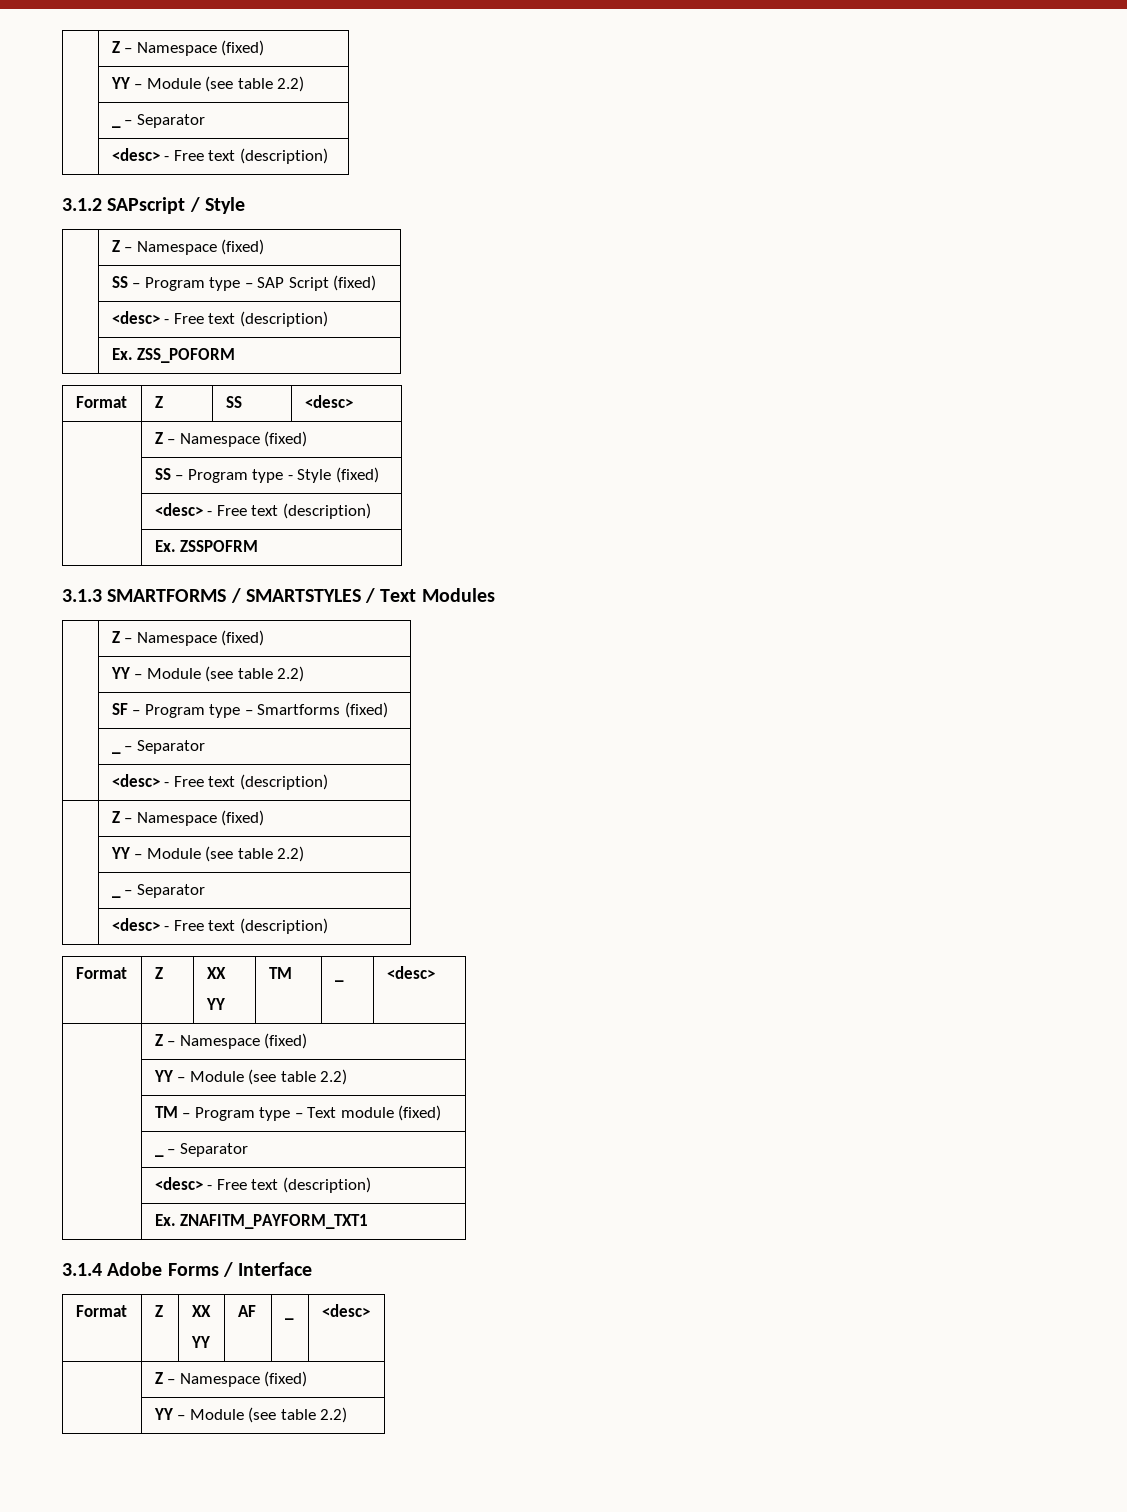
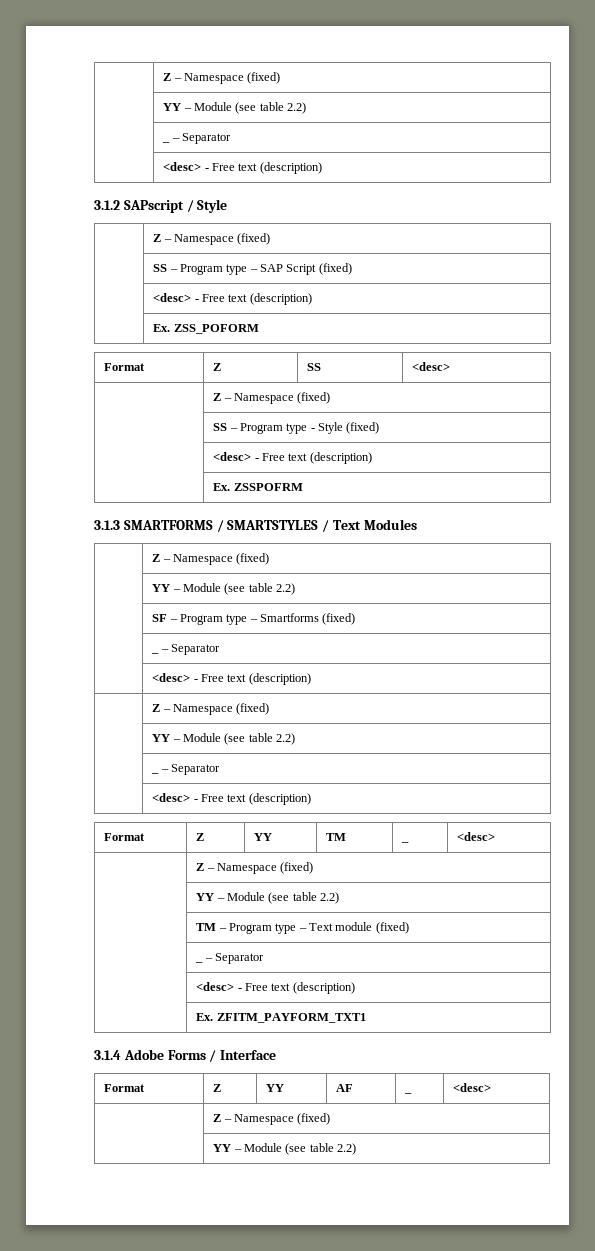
[206,967,226,979] XX // -> (205, 837) none
[180,1214,369,1229] ZNAFITM_PAYFORM_TXT1 -> [216,1013,366,1023] ZFITM_PAYFORM_TXT1
[191,1305,211,1317] XX // -> (222, 1088) none

